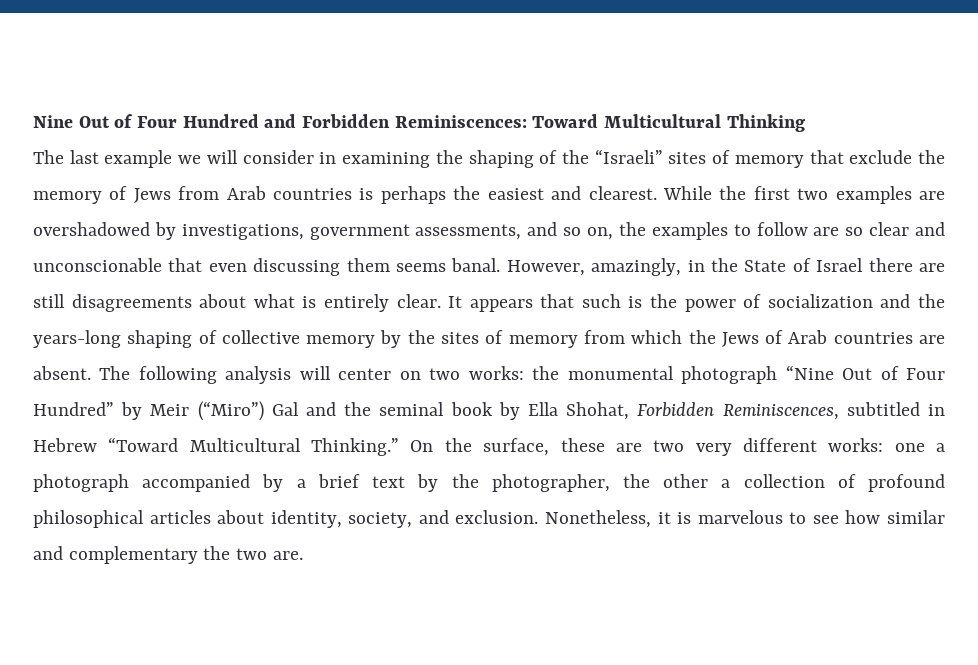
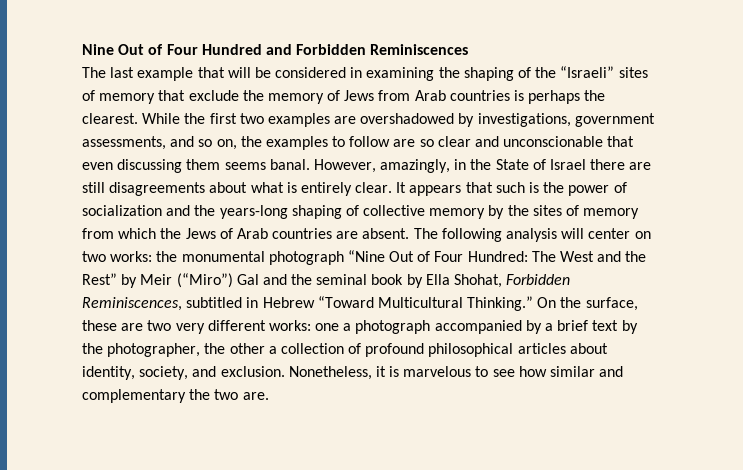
[394,114,805,132] Reminiscences: Toward Multicultural Thinking -> [370,44,469,55] Reminiscences
[178,150,314,164] we will consider -> [197,67,347,78] that will be considered
[487,186,582,200] easiest and -> (606, 95) none
[33,402,114,416] Hundred” -> [467,251,647,262] [82,273,117,285] Hundred: The West and the Rest”

